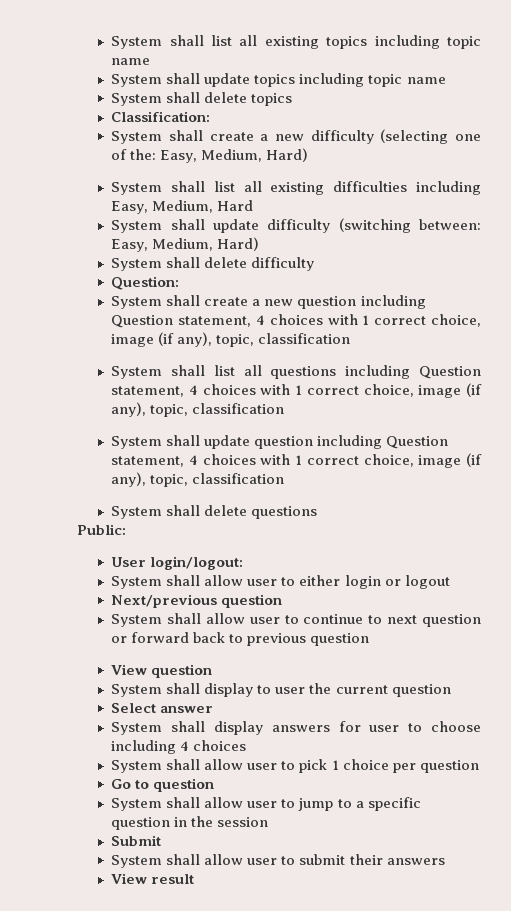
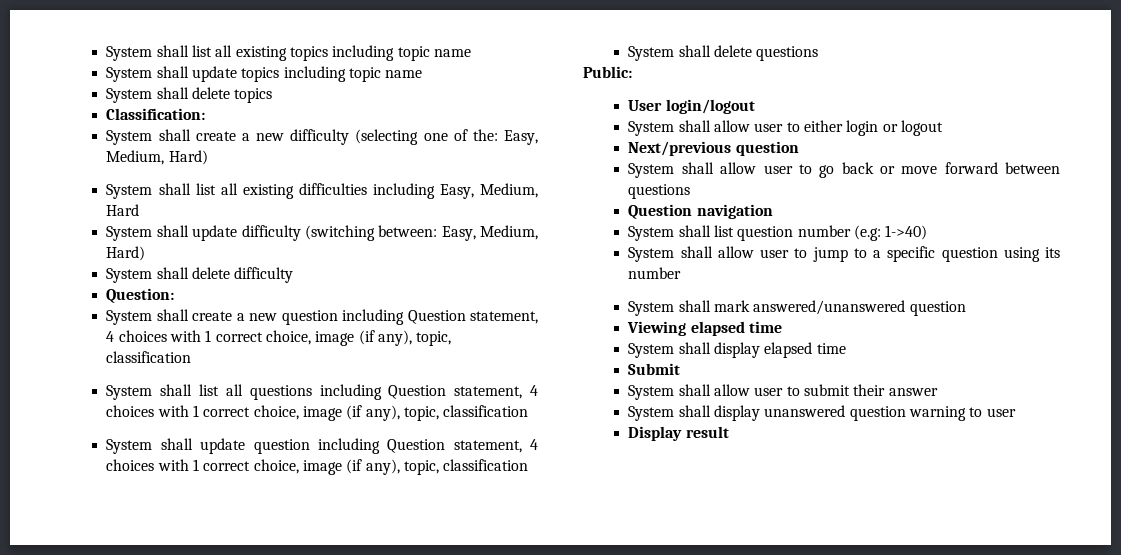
[150,556,244,570] login/logout: -> [665,99,755,114] login/logout
[303,614,481,627] [111,632,370,646] [111,664,213,678] [111,683,451,697] [111,703,214,713] [111,721,481,735] [111,740,247,754] [111,759,479,773] [111,778,215,792] continue to next question or forward back to previous question // View question // System shall display to user the current question // Select answer // System shall display answers for user to choose including 4 choices // System shall allow user to pick 1 choice per question // Go to question -> [819,162,1060,178] [628,184,691,199] [628,204,773,219] [628,225,928,241] go back or move forward between questions // Question navigation // System shall list question number (e.g: 1->40)
[174,816,269,827] in the session -> [1003,247,1060,262] [628,267,682,279] [628,300,966,316] [627,321,783,336] [628,342,846,358] using its number // System shall mark answered/unanswered question // Viewing elapsed time // System shall display elapsed time
[386,858,445,865] [111,873,148,884] answers // View -> [888,388,938,396] [628,405,1016,421] [628,426,683,441] answer // System shall display unanswered question warning to user // Display

